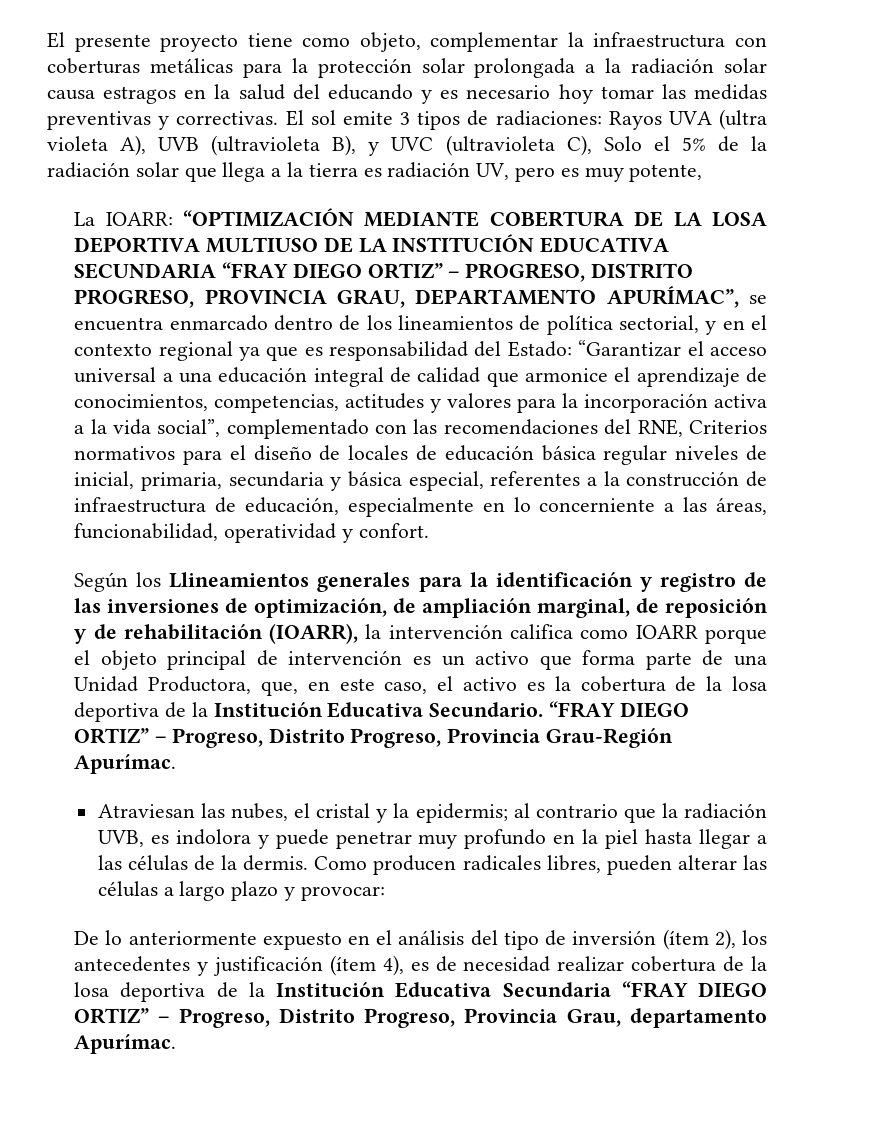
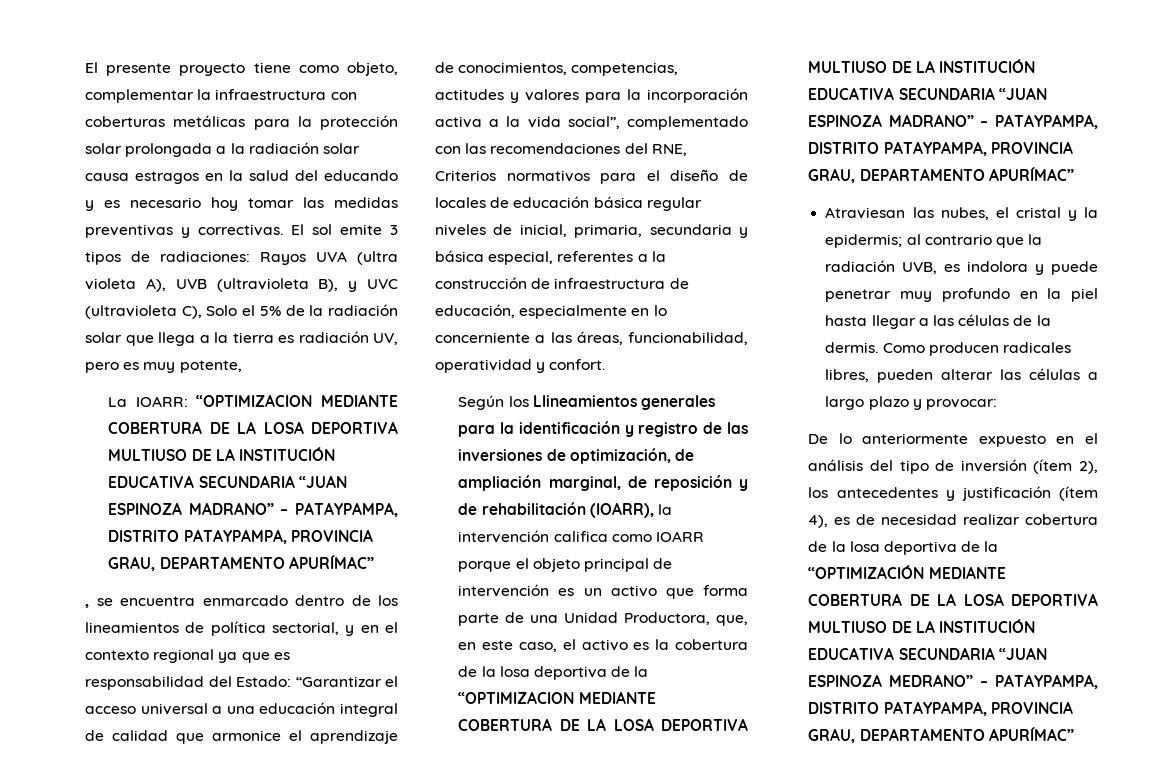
[182,208,354,227] “OPTIMIZACIÓN -> [196,394,313,407] “OPTIMIZACION
[221,262,694,282] [74,286,739,308] “FRAY DIEGO ORTIZ” – PROGRESO, DISTRITO PROGRESO, PROVINCIA GRAU, DEPARTAMENTO APURÍMAC”, -> [298,475,347,488] [108,502,398,517] [108,529,373,544] [108,555,374,571] [85,604,89,608] “JUAN ESPINOZA MADRANO” – PATAYPAMPA, DISTRITO PATAYPAMPA, PROVINCIA GRAU, DEPARTAMENTO APURÍMAC” // ,
[213,701,689,718] [74,728,674,748] [74,754,177,774] Institución Educativa Secundario. “FRAY DIEGO ORTIZ” – Progreso, Distrito Progreso, Provincia Grau-Región Apurímac. -> [458,691,656,704] [458,718,748,731] [808,59,1035,73] [808,87,1047,100] [808,114,1098,129] [808,141,1073,156] [808,167,1074,183] “OPTIMIZACION MEDIANTE COBERTURA DE LA LOSA DEPORTIVA MULTIUSO DE LA INSTITUCIÓN EDUCATIVA SECUNDARIA “JUAN ESPINOZA MADRANO” – PATAYPAMPA, DISTRITO PATAYPAMPA, PROVINCIA GRAU, DEPARTAMENTO APURÍMAC”
[276,981,767,998] [74,1008,767,1028] [74,1034,177,1054] Institución Educativa Secundaria “FRAY DIEGO ORTIZ” – Progreso, Distrito Progreso, Provincia Grau, departamento Apurímac. -> [808,565,1006,579] [808,593,1098,606] [808,619,1035,633] [808,647,1047,660] [808,674,1098,689] [808,701,1073,716] [808,727,1074,743] “OPTIMIZACIÓN MEDIANTE COBERTURA DE LA LOSA DEPORTIVA MULTIUSO DE LA INSTITUCIÓN EDUCATIVA SECUNDARIA “JUAN ESPINOZA MEDRANO” – PATAYPAMPA, DISTRITO PATAYPAMPA, PROVINCIA GRAU, DEPARTAMENTO APURÍMAC”

